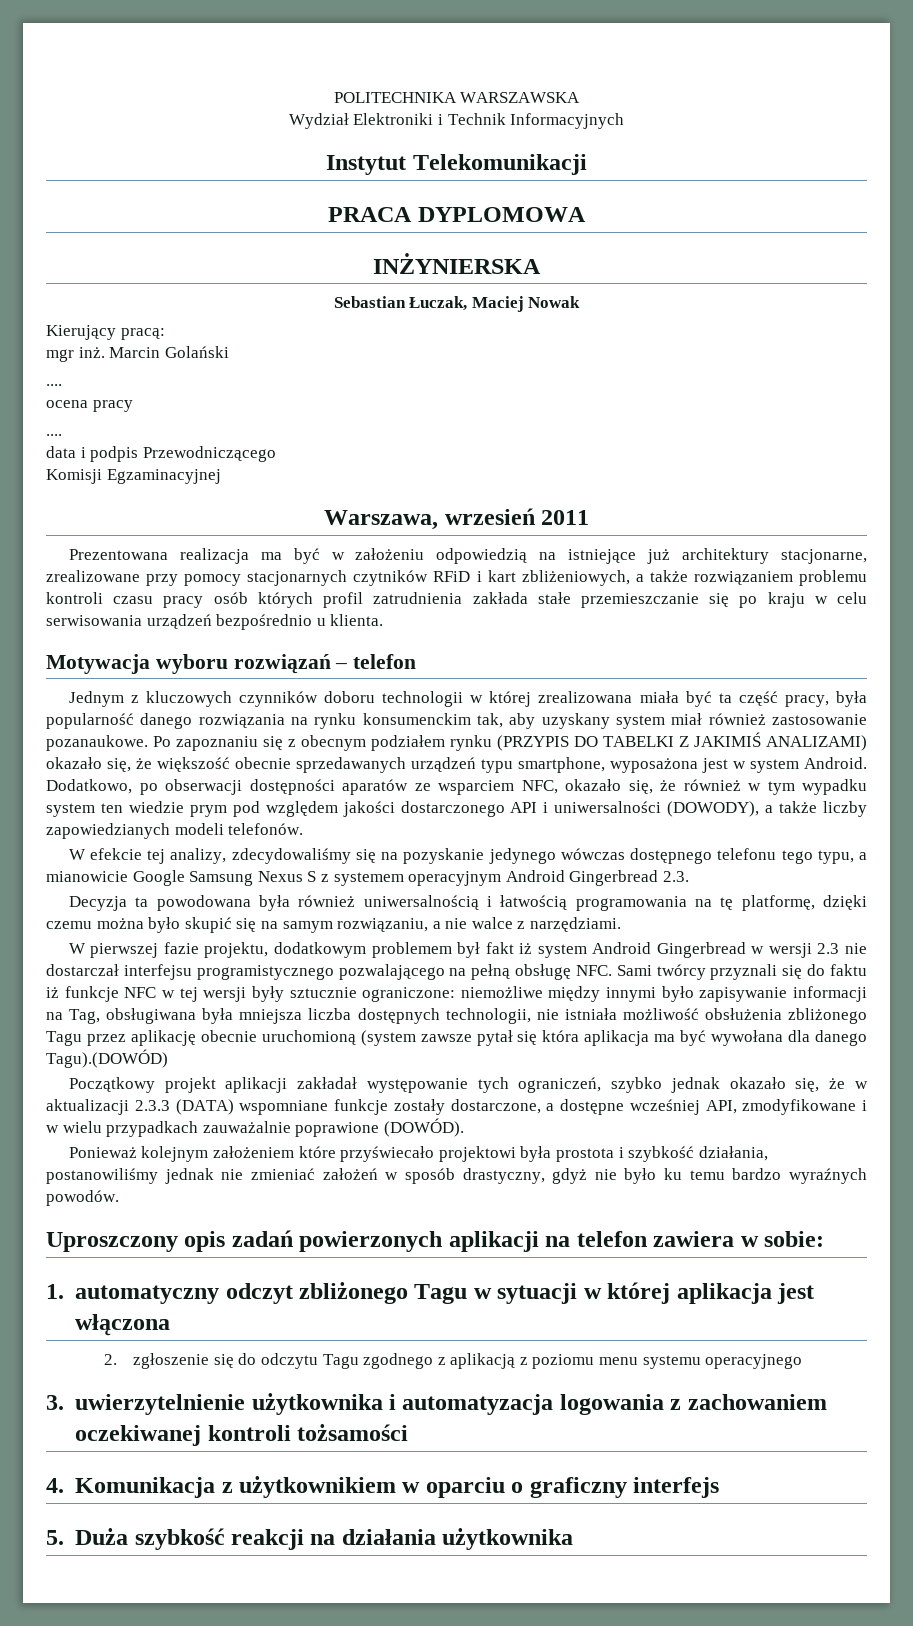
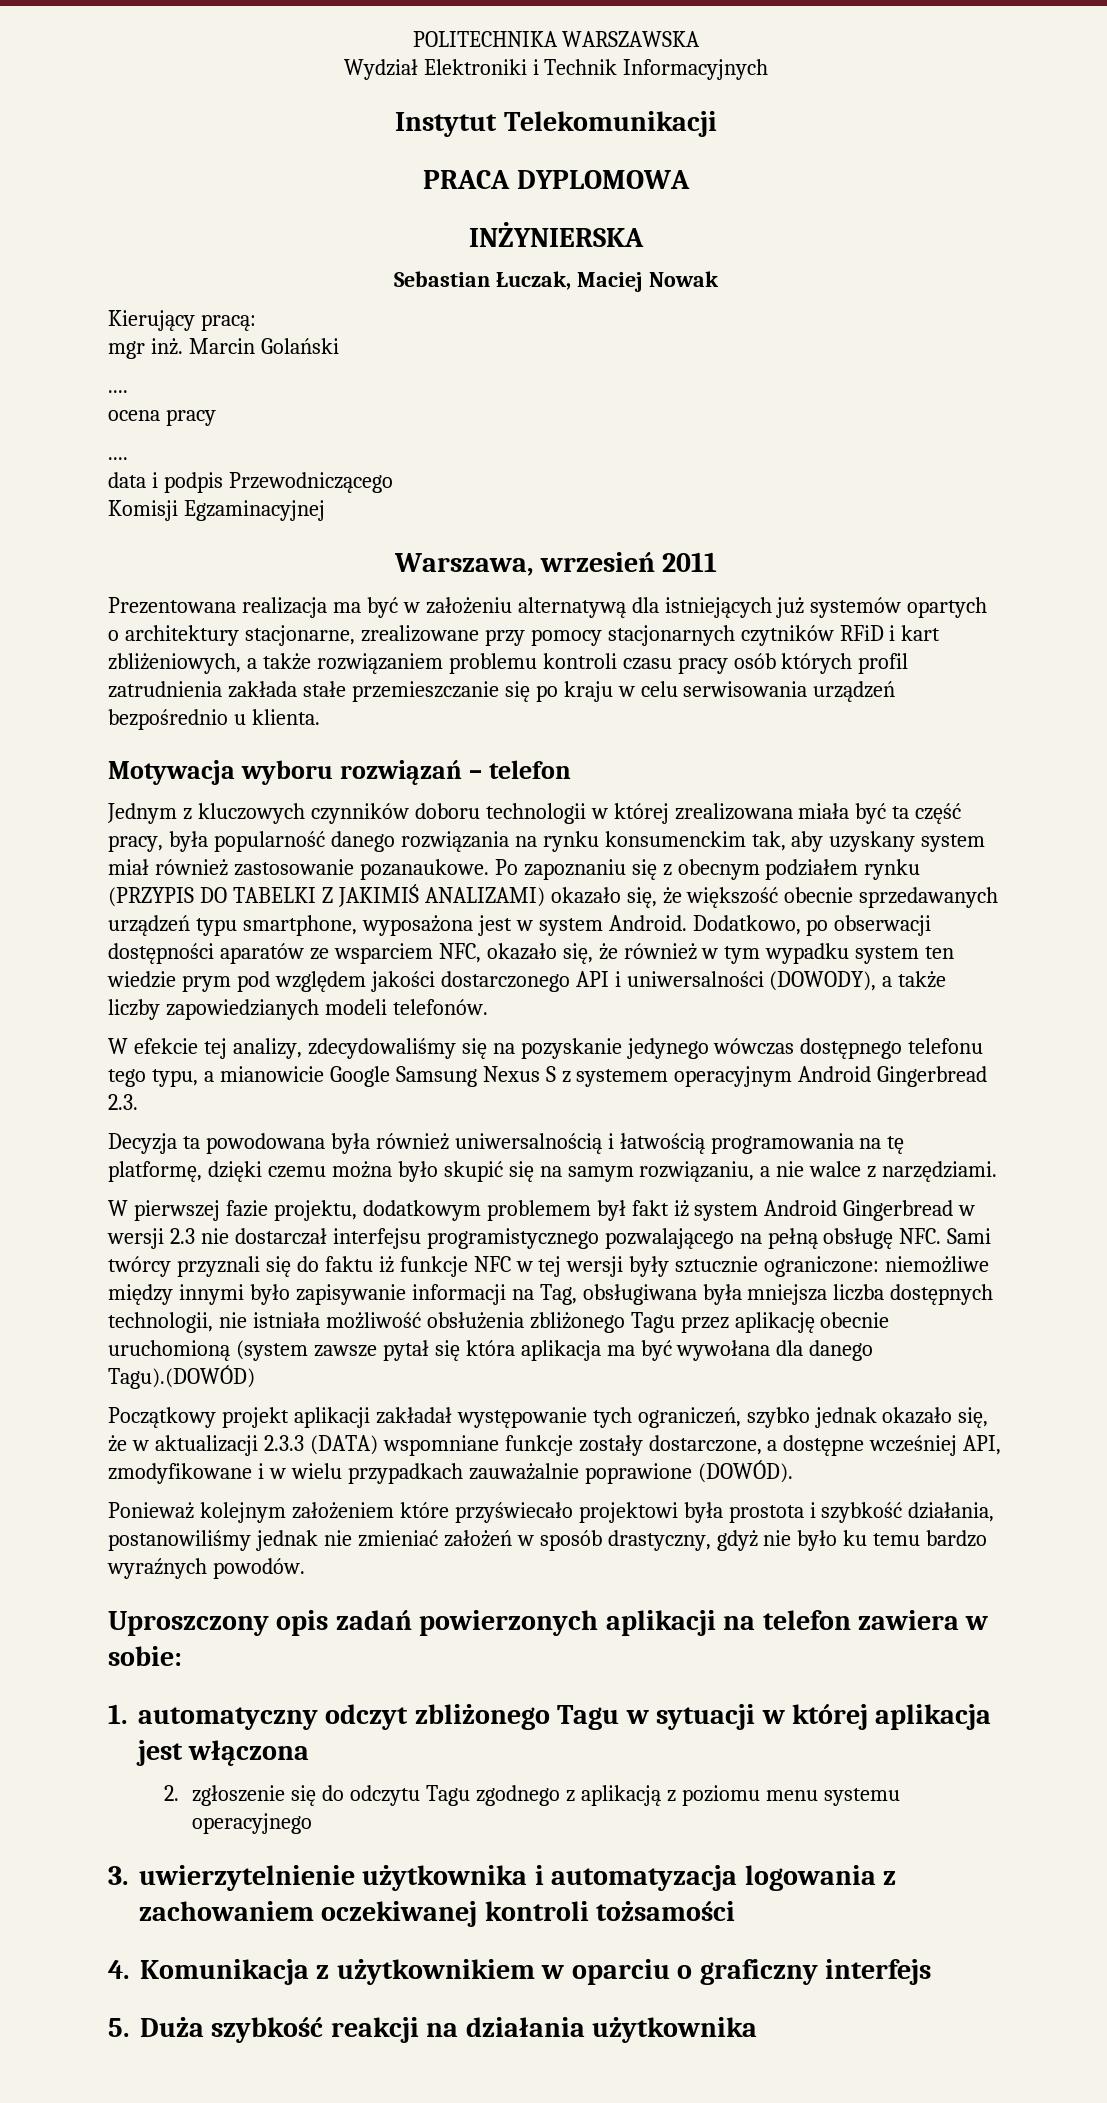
[436,548,671,564] odpowiedzią na istniejące już -> [517,597,988,618] [108,630,119,641] alternatywą dla istniejących już systemów opartych o

